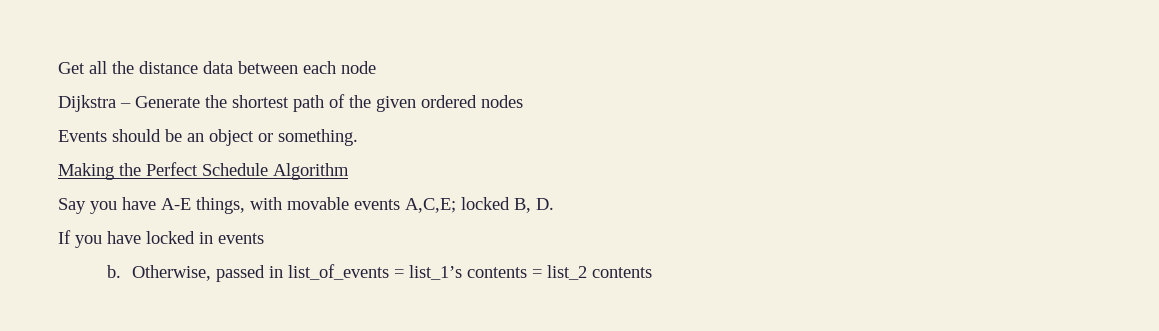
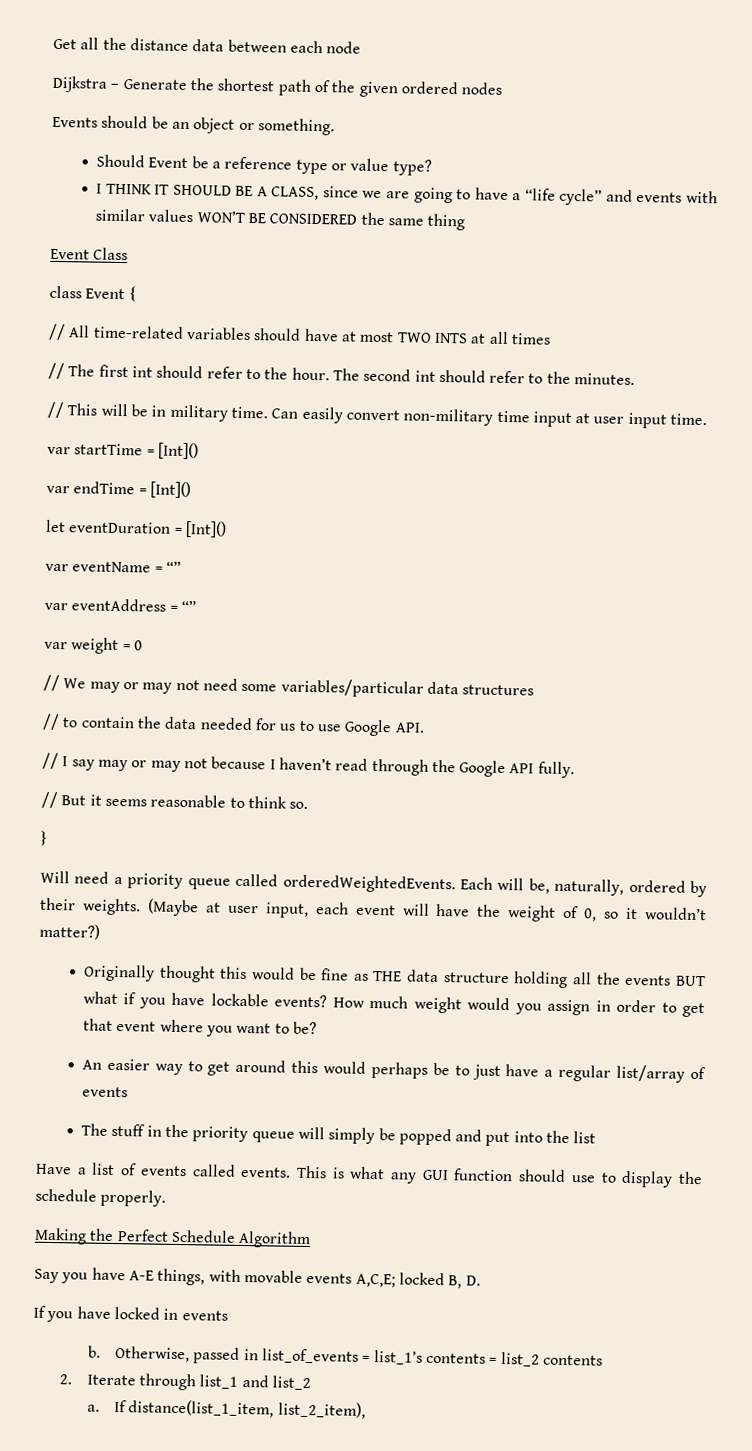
(358, 137) none -> [95,154,432,176] [95,183,718,206] [94,208,466,231] [50,247,129,261] [49,285,136,302] [48,323,551,345] [48,362,636,385] [47,401,708,429] [47,442,199,460] [46,481,191,499] [45,519,227,538] [45,560,181,573] [44,598,196,613] [44,637,143,655] [43,674,535,698] [42,713,425,737] [42,752,575,779] [41,791,309,809] [41,830,47,846] [40,870,707,898] [40,897,707,922] [39,923,100,940] [83,964,706,989] [82,991,706,1018] [82,1018,317,1037] [81,1058,706,1083] [81,1086,128,1098] [80,1123,597,1147] [35,1162,703,1188] [35,1188,167,1207] // Should Event be a reference type or value type? // I THINK IT SHOULD BE A CLASS, since we are going to have a “life cycle” and events with similar values WON’T BE CONSIDERED the same thing // Event Class // class Event { // // All time-related variables should have at most TWO INTS at all times // // The first int should refer to the hour. The second int should refer to the minutes. // // This will be in military time. Can easily convert non-military time input at user input time. // var startTime = [Int]() // var endTime = [Int]() // let eventDuration = [Int]() // var eventName = “” // var eventAddress = “” // var weight = 0 // // We may or may not need some variables/particular data structures // // to contain the data needed for us to use Google API. // // I say may or may not because I haven’t read through the Google API fully. // // But it seems reasonable to think so. // } // Will need a priority queue called orderedWeightedEvents. Each will be, naturally, ordered by their weights. (Maybe at user input, each event will have the weight of 0, so it wouldn’t matter?) // Originally thought this would be fine as THE data structure holding all the events BUT what if you have lockable events? How much weight would you assign in order to get that event where you want to be? // An easier way to get around this would perhaps be to just have a regular list/array of events // The stuff in the priority queue will simply be popped and put into the list // Have a list of events called events. This is what any GUI function should use to display the schedule properly.
(652, 272) none -> [59,1373,311,1391] [86,1399,366,1419] // 2. Iterate through list_1 and list_2 // a. If distance(list_1_item, list_2_item),

